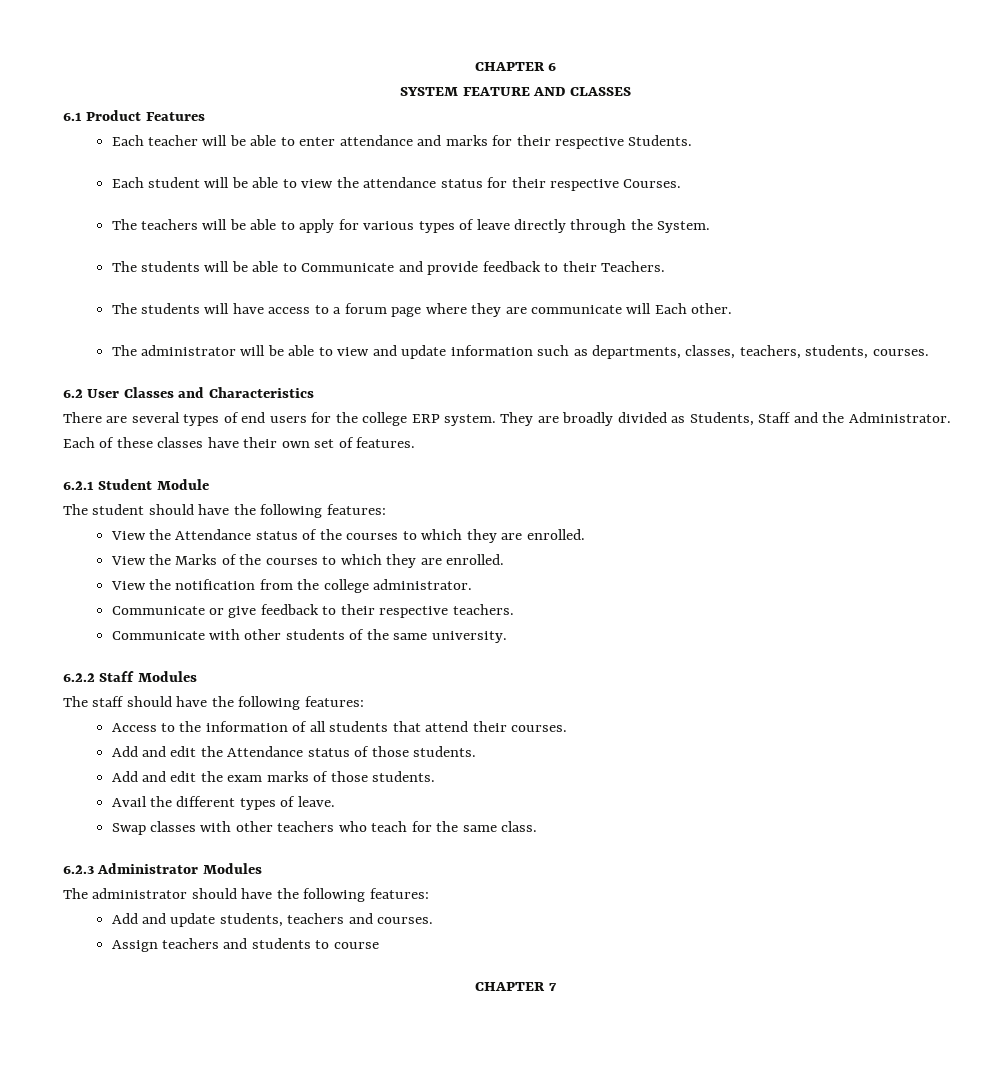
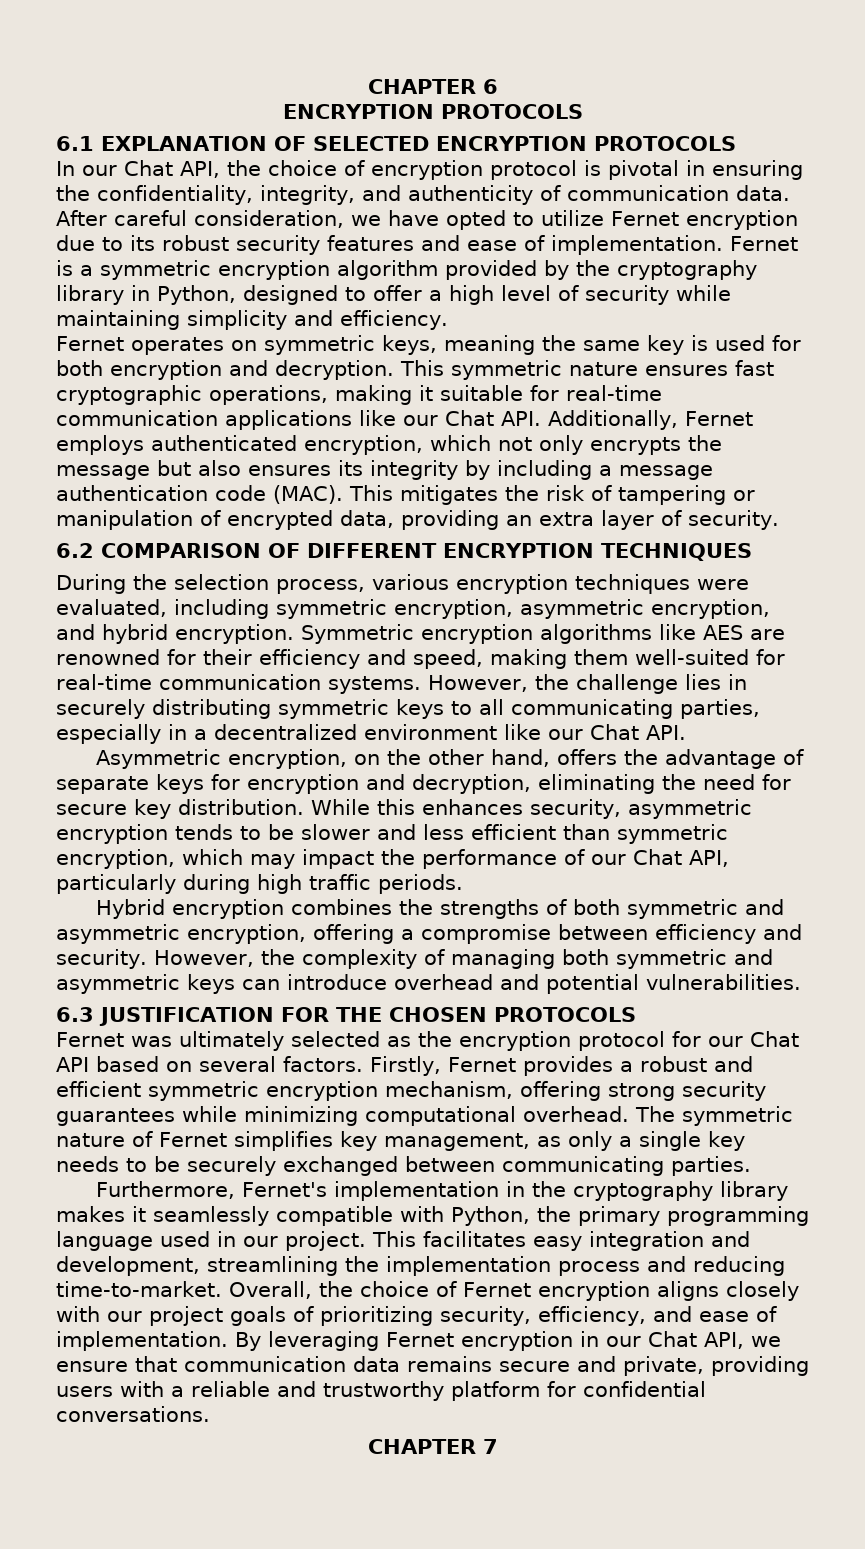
[400,87,631,96] [63,110,205,121] [111,135,693,149] [111,177,682,191] [111,219,711,233] [111,261,665,275] [111,303,733,317] [111,345,929,359] [63,387,314,398] [63,412,951,426] [63,437,416,448] [63,479,209,490] [63,504,386,518] [110,529,585,543] [110,554,505,568] [110,579,473,593] [111,604,514,618] [111,629,507,643] [63,671,197,682] [63,696,364,710] [111,721,568,732] [111,746,477,757] [111,771,436,782] [111,796,335,810] [111,821,538,835] [63,863,262,874] [63,888,429,902] [111,913,434,927] [111,938,379,952] SYSTEM FEATURE AND CLASSES // 6.1 Product Features // Each teacher will be able to enter attendance and marks for their respective Students. // Each student will be able to view the attendance status for their respective Courses. // The teachers will be able to apply for various types of leave directly through the System. // The students will be able to Communicate and provide feedback to their Teachers. // The students will have access to a forum page where they are communicate will Each other. // The administrator will be able to view and update information such as departments, classes, teachers, students, courses. // 6.2 User Classes and Characteristics // There are several types of end users for the college ERP system. They are broadly divided as Students, Staff and the Administrator. Each of these classes have their own set of features. // 6.2.1 Student Module // The student should have the following features: // View the Attendance status of the courses to which they are enrolled. // View the Marks of the courses to which they are enrolled. // View the notification from the college administrator. // Communicate or give feedback to their respective teachers. // Communicate with other students of the same university. // 6.2.2 Staff Modules // The staff should have the following features: // Access to the information of all students that attend their courses. // Add and edit the Attendance status of those students. // Add and edit the exam marks of those students. // Avail the different types of leave. // Swap classes with other teachers who teach for the same class. // 6.2.3 Administrator Modules // The administrator should have the following features: // Add and update students, teachers and courses. // Assign teachers and students to course -> [282,104,583,119] [56,136,736,151] [56,160,803,180] [56,185,790,205] [56,210,798,230] [56,235,798,255] [56,260,757,280] [56,285,731,305] [56,310,448,330] [56,335,801,355] [56,360,774,380] [56,385,662,405] [56,410,753,430] [56,435,722,455] [56,460,713,480] [56,485,755,505] [56,510,779,530] [56,543,752,561] [56,574,749,594] [56,599,770,619] [56,624,785,644] [56,649,785,669] [56,674,747,694] [56,699,760,719] [56,724,686,744] [96,749,805,769] [56,774,791,794] [56,799,752,819] [56,824,728,844] [56,849,729,869] [56,874,463,894] [96,899,785,919] [56,924,802,944] [56,949,773,969] [56,974,801,994] [56,1007,636,1026] [56,1031,799,1051] [56,1056,753,1076] [56,1081,766,1101] [56,1106,793,1126] [56,1131,745,1151] [56,1156,751,1176] [96,1181,789,1201] [56,1206,809,1226] [56,1231,750,1251] [56,1256,785,1276] [56,1281,799,1301] [56,1306,777,1326] [56,1331,781,1351] [56,1356,809,1376] [56,1381,706,1401] [56,1406,210,1422] ENCRYPTION PROTOCOLS // 6.1 EXPLANATION OF SELECTED ENCRYPTION PROTOCOLS // In our Chat API, the choice of encryption protocol is pivotal in ensuring the confidentiality, integrity, and authenticity of communication data. After careful consideration, we have opted to utilize Fernet encryption due to its robust security features and ease of implementation. Fernet is a symmetric encryption algorithm provided by the cryptography library in Python, designed to offer a high level of security while maintaining simplicity and efficiency. // Fernet operates on symmetric keys, meaning the same key is used for both encryption and decryption. This symmetric nature ensures fast cryptographic operations, making it suitable for real-time communication applications like our Chat API. Additionally, Fernet employs authenticated encryption, which not only encrypts the message but also ensures its integrity by including a message authentication code (MAC). This mitigates the risk of tampering or manipulation of encrypted data, providing an extra layer of security. // 6.2 COMPARISON OF DIFFERENT ENCRYPTION TECHNIQUES // During the selection process, various encryption techniques were evaluated, including symmetric encryption, asymmetric encryption, and hybrid encryption. Symmetric encryption algorithms like AES are renowned for their efficiency and speed, making them well-suited for real-time communication systems. However, the challenge lies in securely distributing symmetric keys to all communicating parties, especially in a decentralized environment like our Chat API. // Asymmetric encryption, on the other hand, offers the advantage of separate keys for encryption and decryption, eliminating the need for secure key distribution. While this enhances security, asymmetric encryption tends to be slower and less efficient than symmetric encryption, which may impact the performance of our Chat API, particularly during high traffic periods. // Hybrid encryption combines the strengths of both symmetric and asymmetric encryption, offering a compromise between efficiency and security. However, the complexity of managing both symmetric and asymmetric keys can introduce overhead and potential vulnerabilities. // 6.3 JUSTIFICATION FOR THE CHOSEN PROTOCOLS // Fernet was ultimately selected as the encryption protocol for our Chat API based on several factors. Firstly, Fernet provides a robust and efficient symmetric encryption mechanism, offering strong security guarantees while minimizing computational overhead. The symmetric nature of Fernet simplifies key management, as only a single key needs to be securely exchanged between communicating parties. // Furthermore, Fernet's implementation in the cryptography library makes it seamlessly compatible with Python, the primary programming language used in our project. This facilitates easy integration and development, streamlining the implementation process and reducing time-to-market. Overall, the choice of Fernet encryption aligns closely with our project goals of prioritizing security, efficiency, and ease of implementation. By leveraging Fernet encryption in our Chat API, we ensure that communication data remains secure and private, providing users with a reliable and trustworthy platform for confidential conversations.

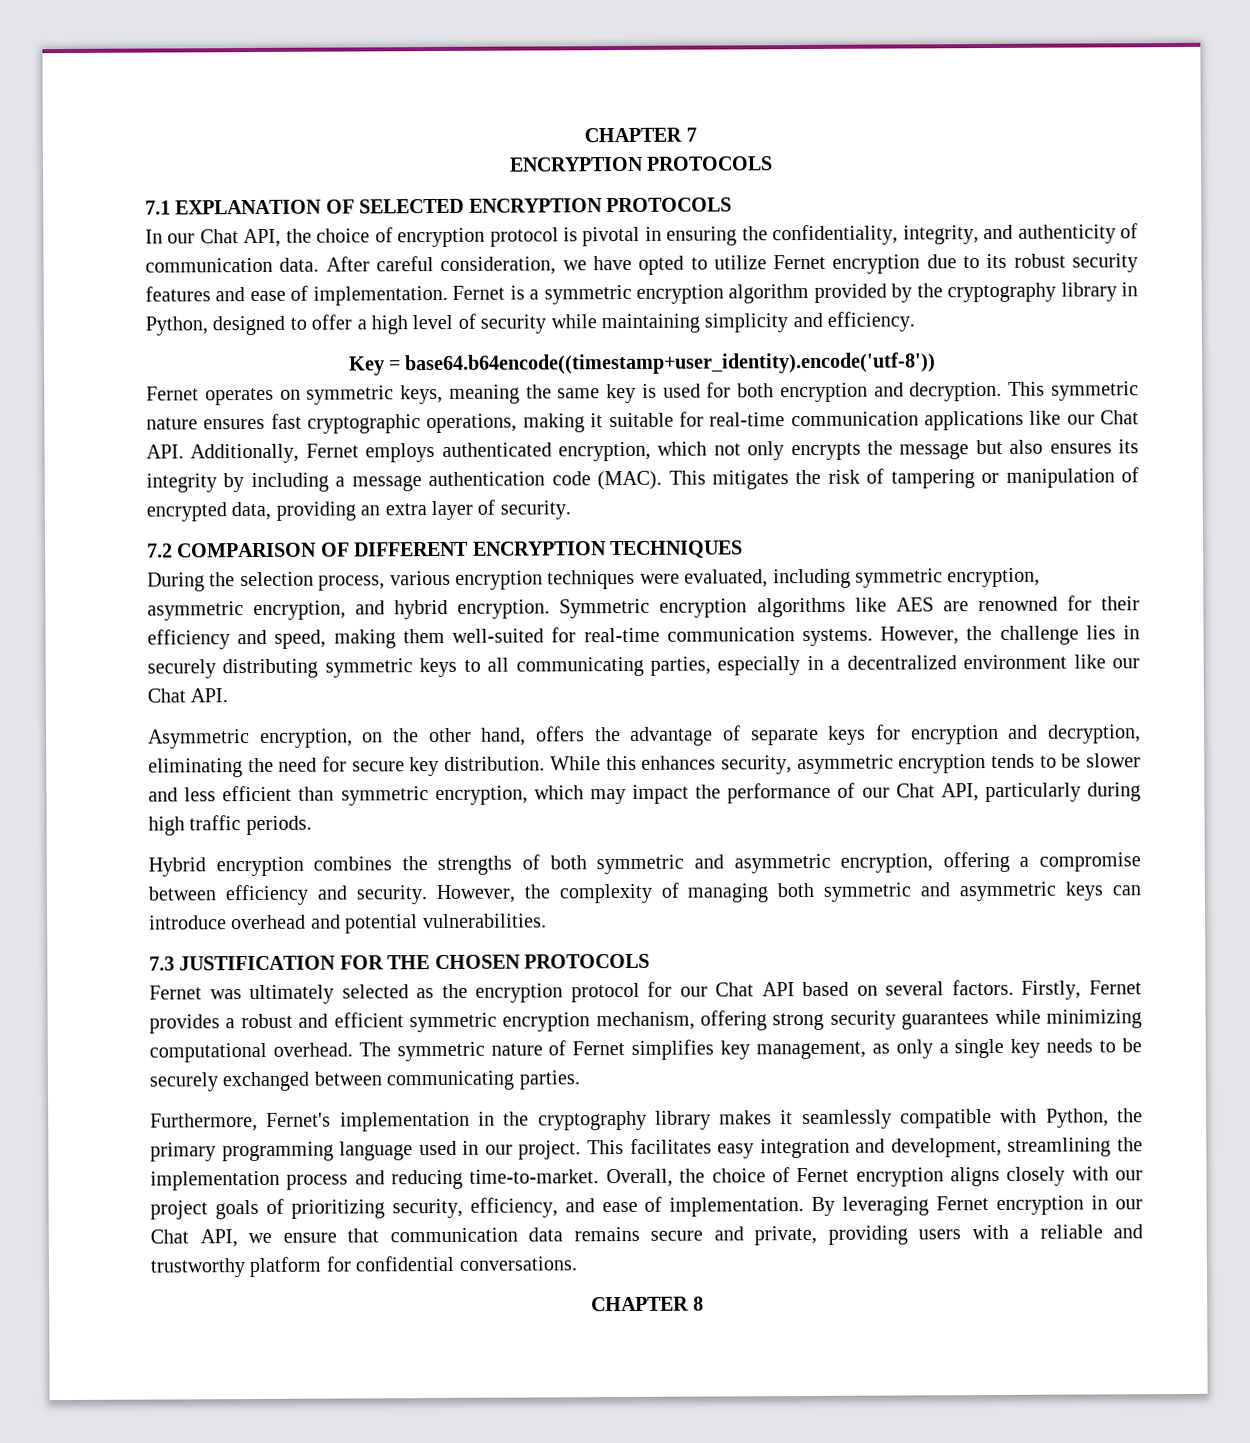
[367,79,498,94] [282,104,583,119] [56,136,94,151] CHAPTER 6 // ENCRYPTION PROTOCOLS // 6.1 -> [584,127,697,143] [508,156,774,172] [145,200,171,215] CHAPTER 7 // ENCRYPTION PROTOCOLS // 7.1
(448, 320) none -> [348,352,937,376] // Key = base64.b64encode((timestamp+user_identity).encode('utf-8'))
[56,543,94,558] 6.2 -> [147,543,173,558] 7.2
[56,1007,94,1022] 6.3 -> [149,956,175,971] 7.3
[482,1439,498,1454] 7 -> [692,1296,704,1311] 8

